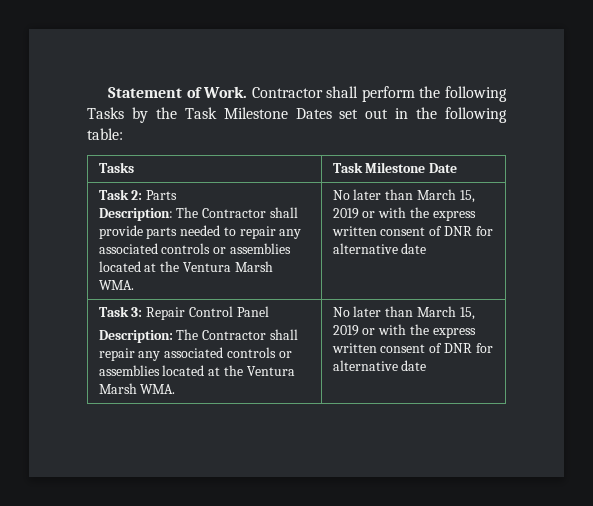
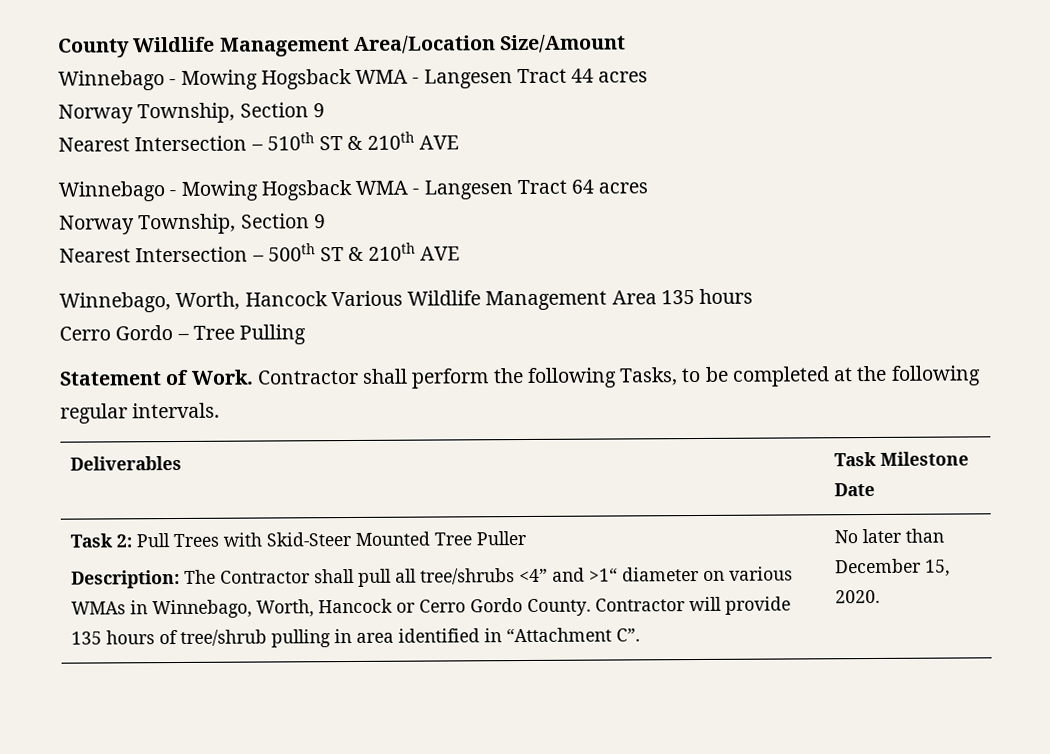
(108, 92) none -> [58,34,627,58] [58,68,649,91] [58,102,325,124] [58,131,459,152] [58,179,649,202] [59,213,326,235] [59,242,460,263] [59,288,754,313] [59,324,307,345] County Wildlife Management Area/Location Size/Amount // Winnebago - Mowing Hogsback WMA - Langesen Tract 44 acres // Norway Township, Section 9 // Nearest Intersection – 510th ST & 210th AVE // Winnebago - Mowing Hogsback WMA - Langesen Tract 64 acres // Norway Township, Section 9 // Nearest Intersection – 500th ST & 210th AVE // Winnebago, Worth, Hancock Various Wildlife Management Area 135 hours // Cerro Gordo – Tree Pulling //
[87,107,507,123] [87,128,123,140] [98,162,134,173] Tasks by the Task Milestone Dates set out in the following table: // Tasks -> [619,365,981,387] [60,402,221,424] [70,455,183,471] Tasks, to be completed at the following regular intervals. // Deliverables
[146,190,178,200] [98,207,298,221] [98,225,302,239] [98,243,291,254] [98,261,273,272] [98,280,134,290] [332,189,475,203] [332,207,476,221] [331,226,493,236] [332,243,427,254] [98,306,269,320] [98,329,298,343] [98,347,292,361] [98,365,295,376] [98,383,176,394] [332,306,475,320] [332,324,476,338] [331,343,493,353] [332,360,427,371] Parts // Description: The Contractor shall provide parts needed to repair any associated controls or assemblies located at the Ventura Marsh WMA. | No later than March 15, 2019 or with the express written consent of DNR for alternative date // Task 3: Repair Control Panel // Description: The Contractor shall repair any associated controls or assemblies located at the Ventura Marsh WMA. | No later than March 15, 2019 or with the express written consent of DNR for alternative date -> [136,530,527,548] [71,566,794,589] [71,596,792,619] [71,627,641,648] [834,528,945,544] [835,558,951,577] [835,589,881,604] Pull Trees with Skid-Steer Mounted Tree Puller // Description: The Contractor shall pull all tree/shrubs <4” and >1“ diameter on various WMAs in Winnebago, Worth, Hancock or Cerro Gordo County. Contractor will provide 135 hours of tree/shrub pulling in area identified in “Attachment C”. | No later than December 15, 2020.

